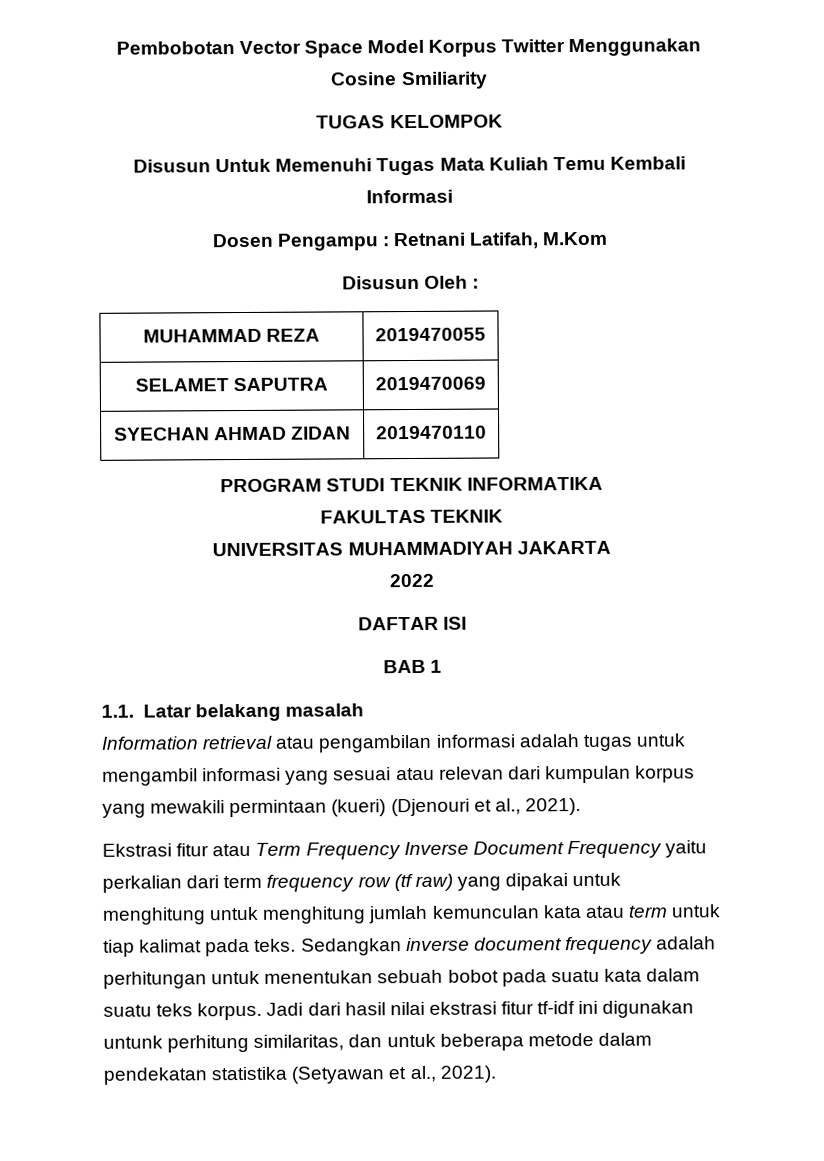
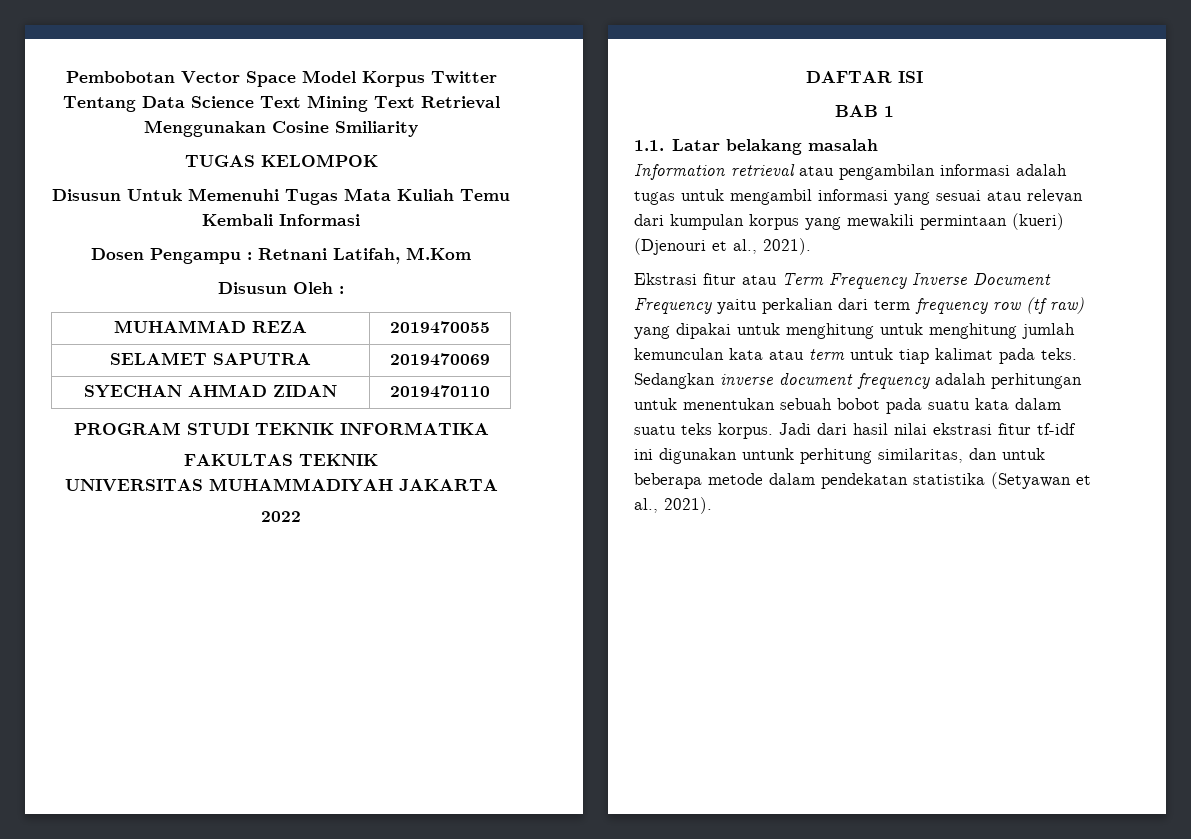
(566, 46) none -> [62,95,500,112] Tentang Data Science Text Mining Text Retrieval

